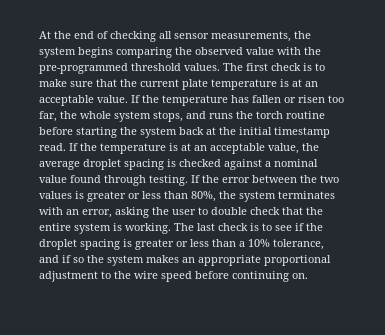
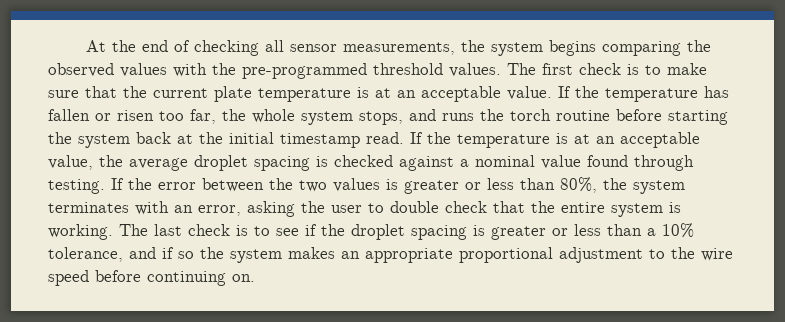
[246,47,274,55] value -> [120,63,167,77] values

